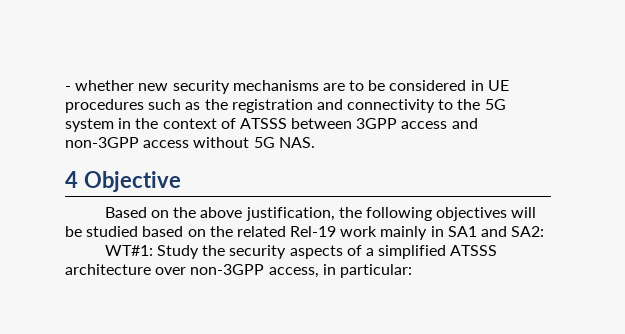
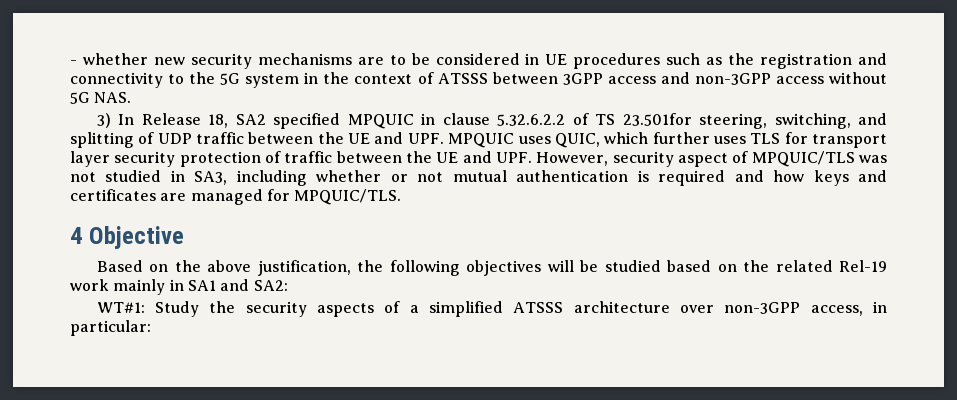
(315, 142) none -> [96,113,888,129] [70,132,888,148] [70,151,888,167] [70,170,888,186] [70,189,402,205] // 3) In Release 18, SA2 specified MPQUIC in clause 5.32.6.2.2 of TS 23.501for steering, switching, and splitting of UDP traffic between the UE and UPF. MPQUIC uses QUIC, which further uses TLS for transport layer security protection of traffic between the UE and UPF. However, security aspect of MPQUIC/TLS was not studied in SA3, including whether or not mutual authentication is required and how keys and certificates are managed for MPQUIC/TLS.

